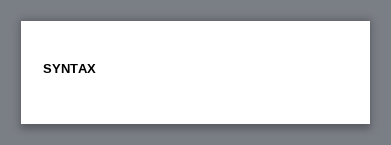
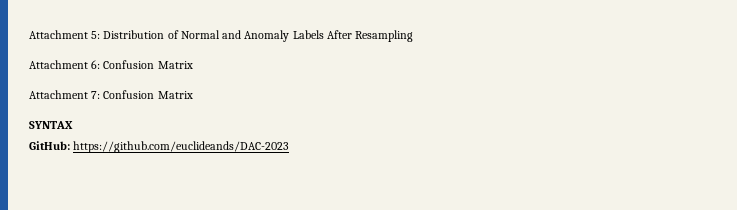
(43, 68) none -> [29,30,414,42] [29,60,193,69] [29,90,193,99] Attachment 5: Distribution of Normal and Anomaly Labels After Resampling // Attachment 6: Confusion Matrix // Attachment 7: Confusion Matrix //
(96, 68) none -> [29,141,290,153] // GitHub: https://github.com/euclideands/DAC-2023

